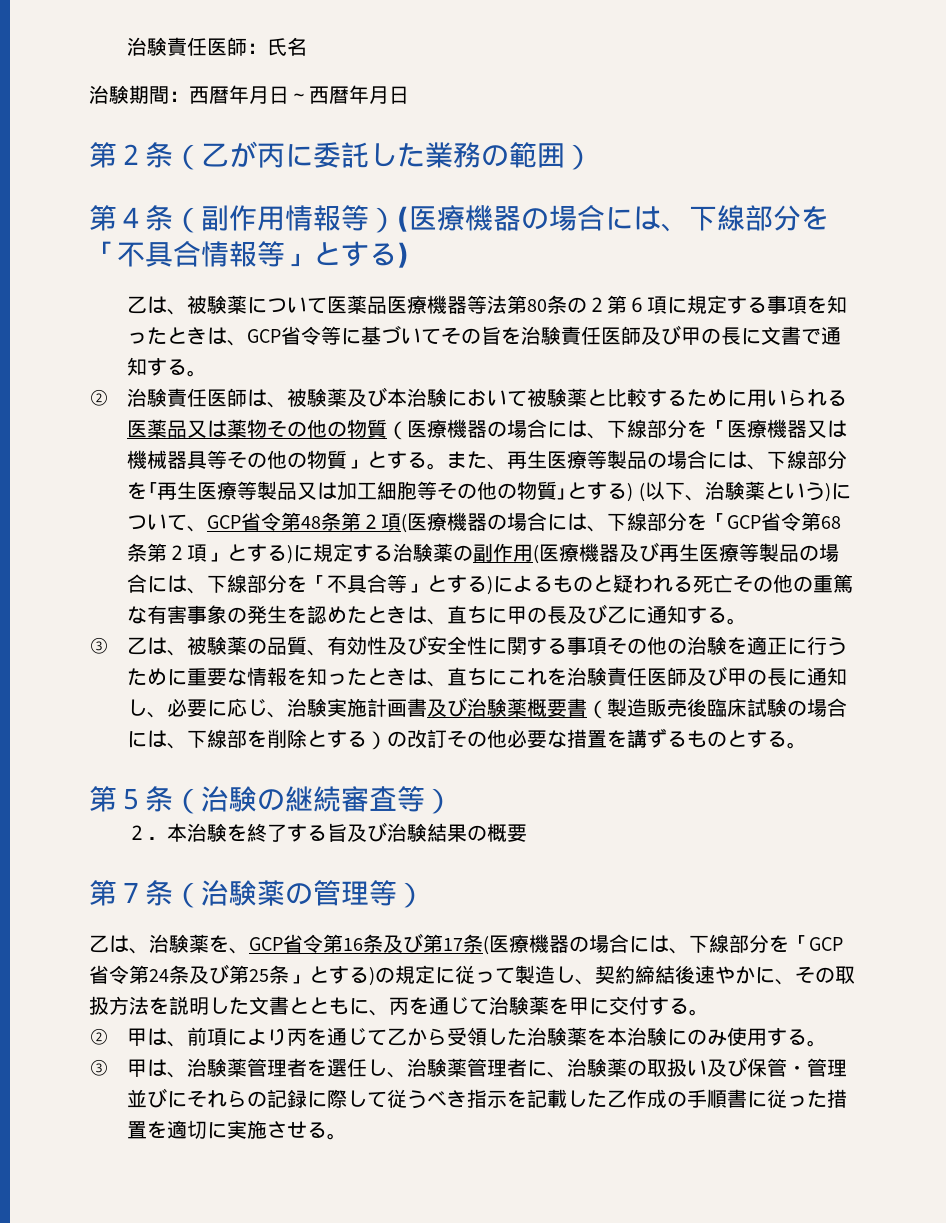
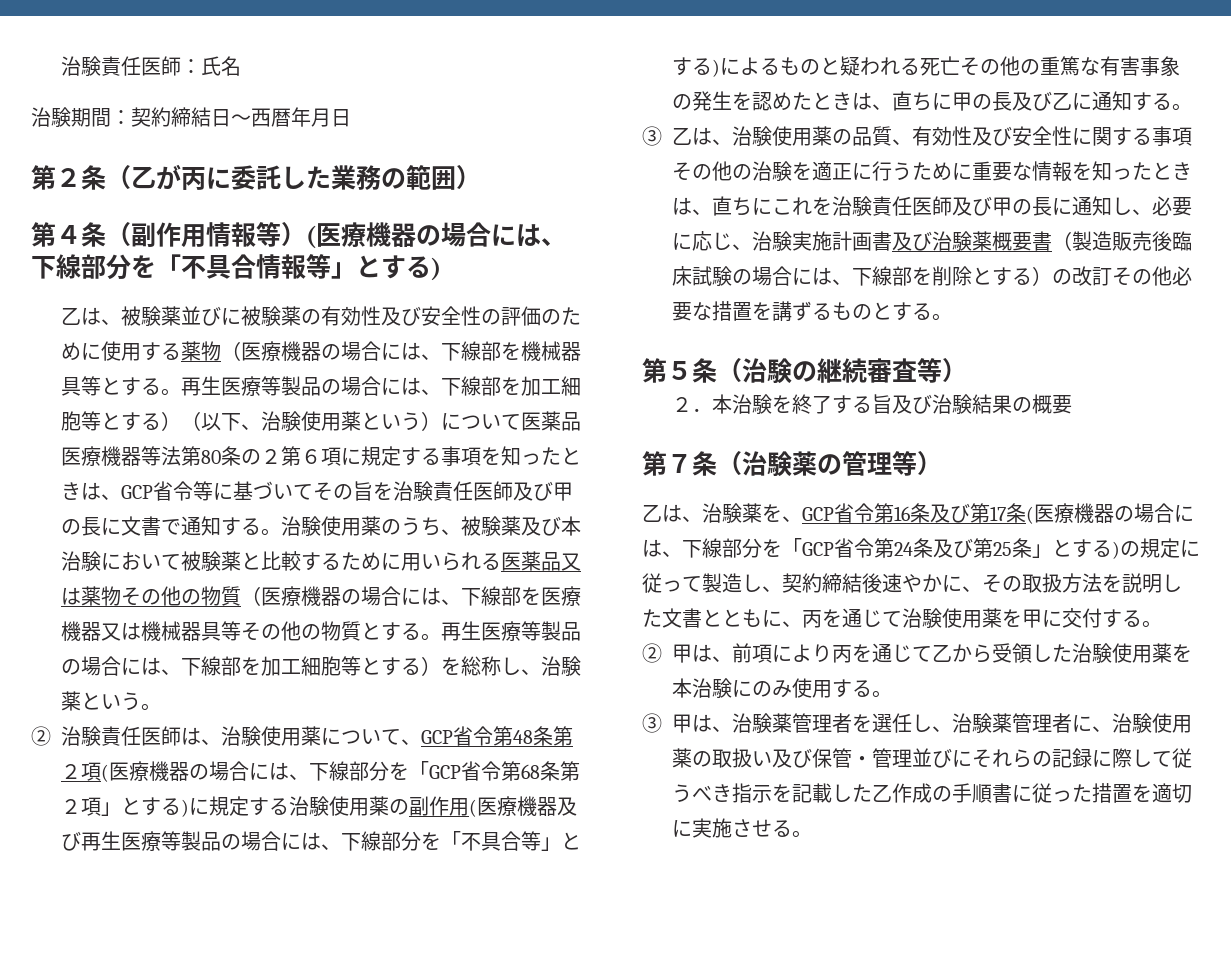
[189,85,269,104] 西暦年月 -> [131,107,211,127] 契約締結
(248, 304) none -> [181,306,582,327] [61,341,582,361] [61,376,582,396] [61,411,442,432] 並びに被験薬の有効性及び安全性の評価のために使用する薬物（医療機器の場合には、下線部を機械器具等とする。再生医療等製品の場合には、下線部を加工細胞等とする）（以下、治験使用薬という）
[89,388,268,407] // ②治験責任医師は -> [281,516,442,537] 治験使用薬のうち
[667,419,728,438] 分を「 -> [521,587,542,605] を
[347,450,848,470] [127,481,685,502] 」とする。また、再生医療等製品の場合には、下線部分を｢再生医療等製品又は加工細胞等その他の物質｣とする) (以下 -> [361,621,582,641] [61,656,522,676] とする。再生医療等製品の場合には、下線部を加工細胞等とする）を総称し
[824,483,831,502] ) -> [141,703,162,711] [31,726,322,747] 。 // ②治験責任医師は、治験使用薬
(434, 552) none -> [329,796,370,816] 使用
[187,636,228,655] 被験 -> [732,126,813,147] 治験使用
(529, 1005) none -> [942,608,982,628] 使用
(568, 1036) none -> [1112,643,1153,663] 使用
(608, 1067) none -> [1152,713,1193,733] 使用

